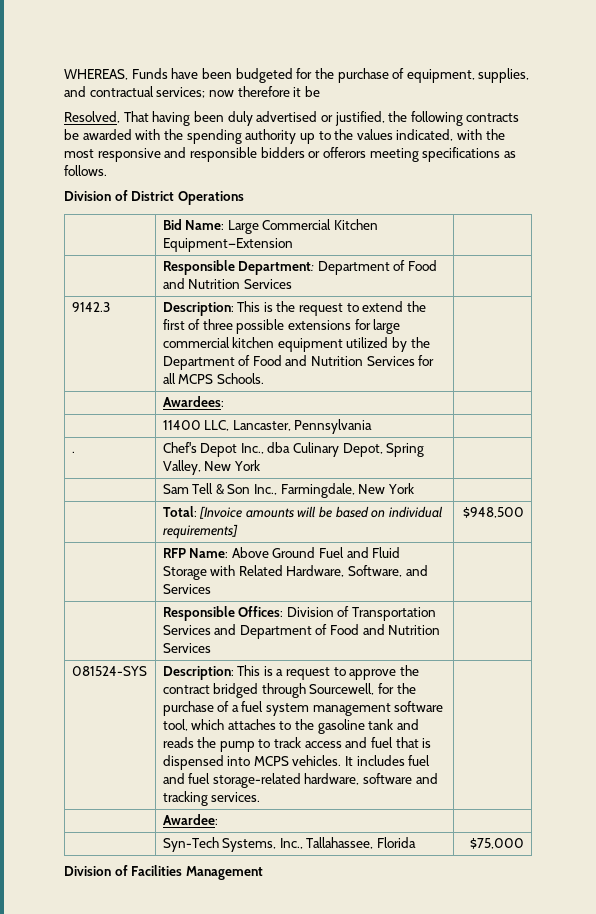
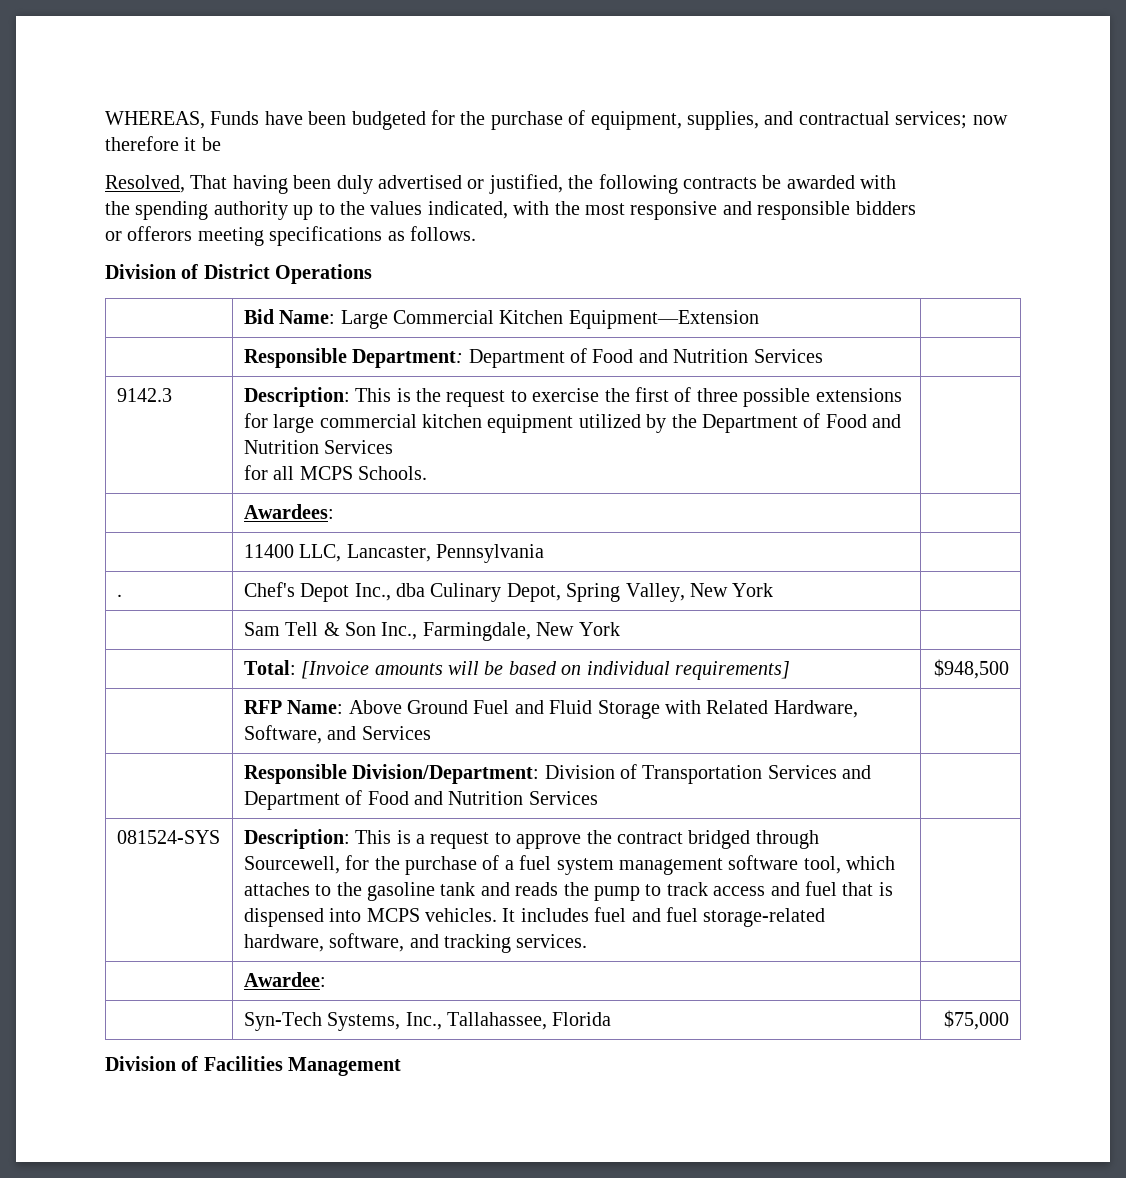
(161, 134) none -> (897, 182) //
(305, 152) none -> (916, 208) //
[362,301,404,312] extend -> [532,388,600,402] exercise
(415, 361) none -> (394, 447) //
[238,606,284,617] Offices: -> [352,764,540,784] Division/Department:
[363,773,413,784] software -> [329,933,405,952] software,

